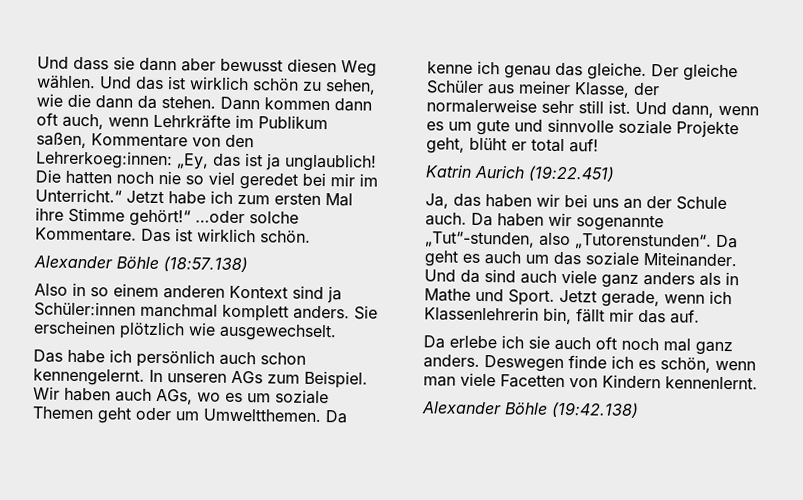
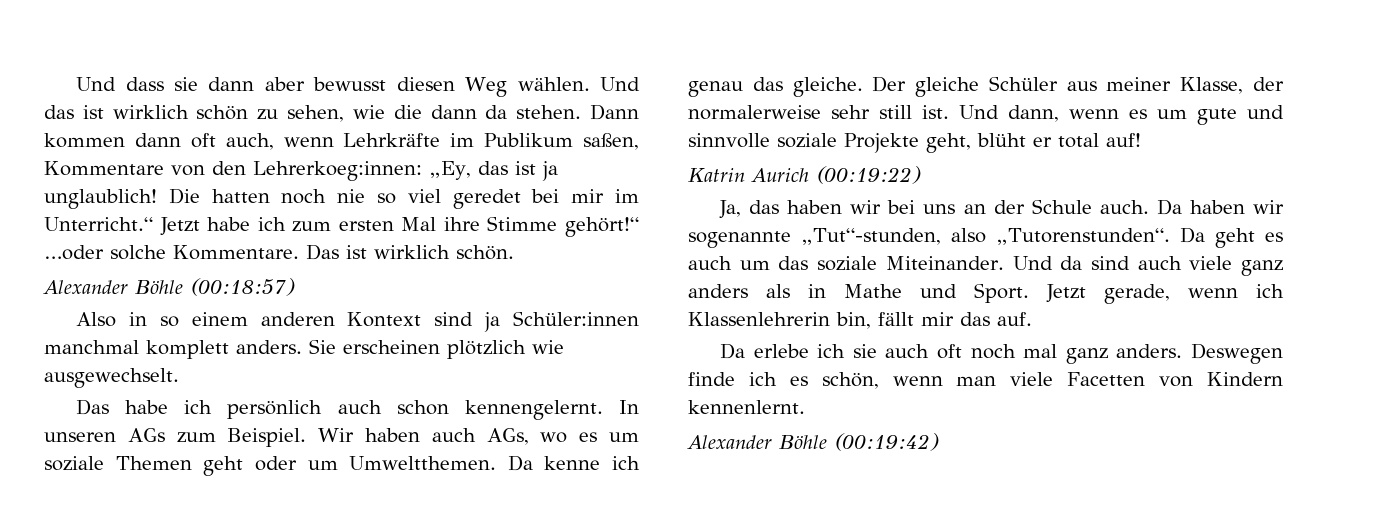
[163,256,248,273] (18:57.138) -> [190,278,295,296] (00:18:57)
[528,165,615,182] (19:22.451) -> [816,166,921,184] (00:19:22)
[551,401,639,418] (19:42.138) -> [834,433,939,451] (00:19:42)

